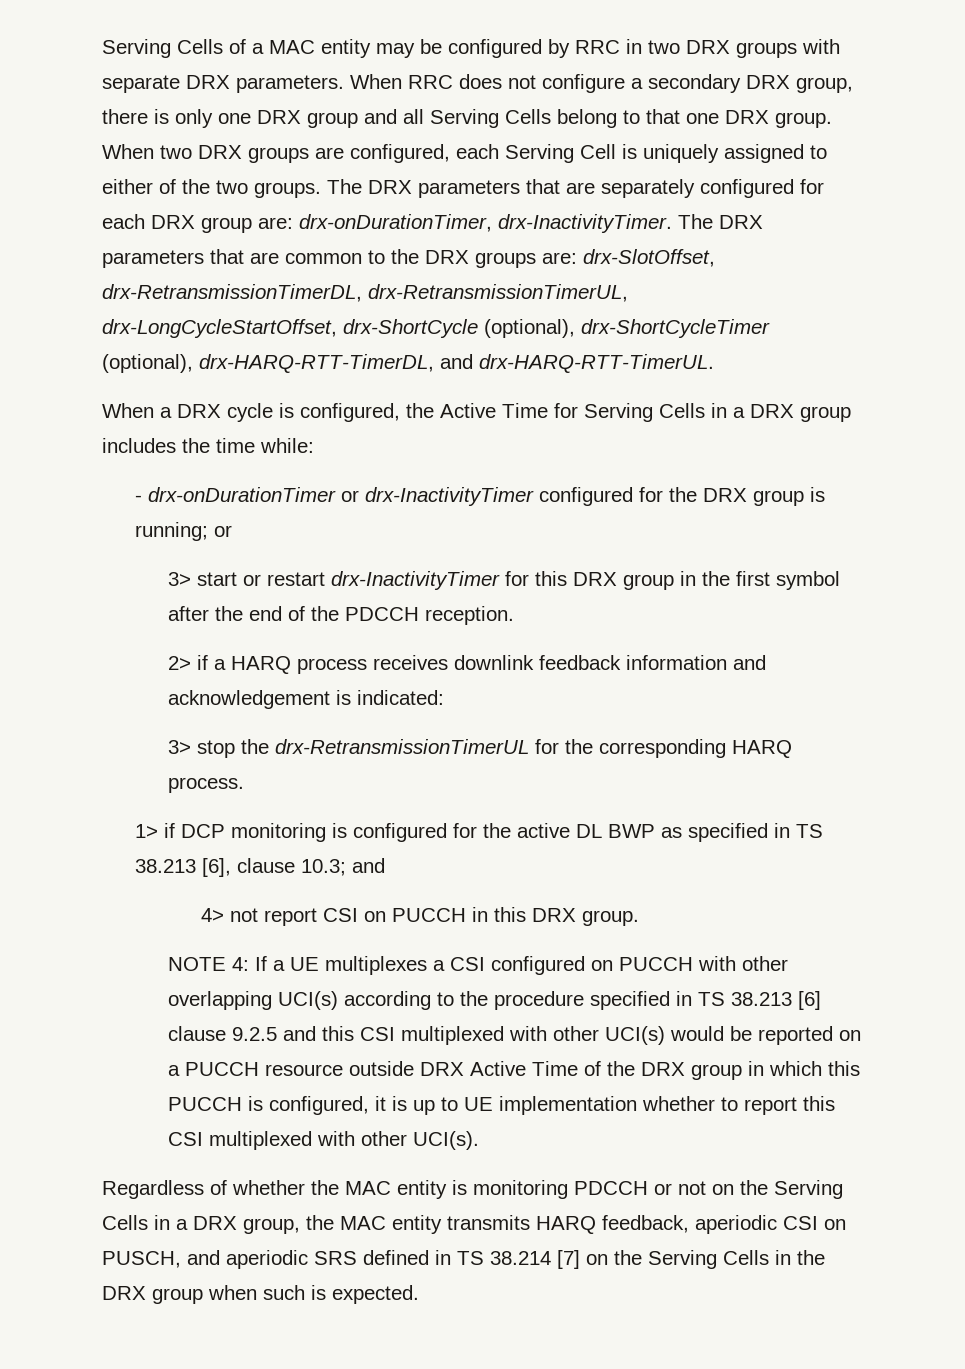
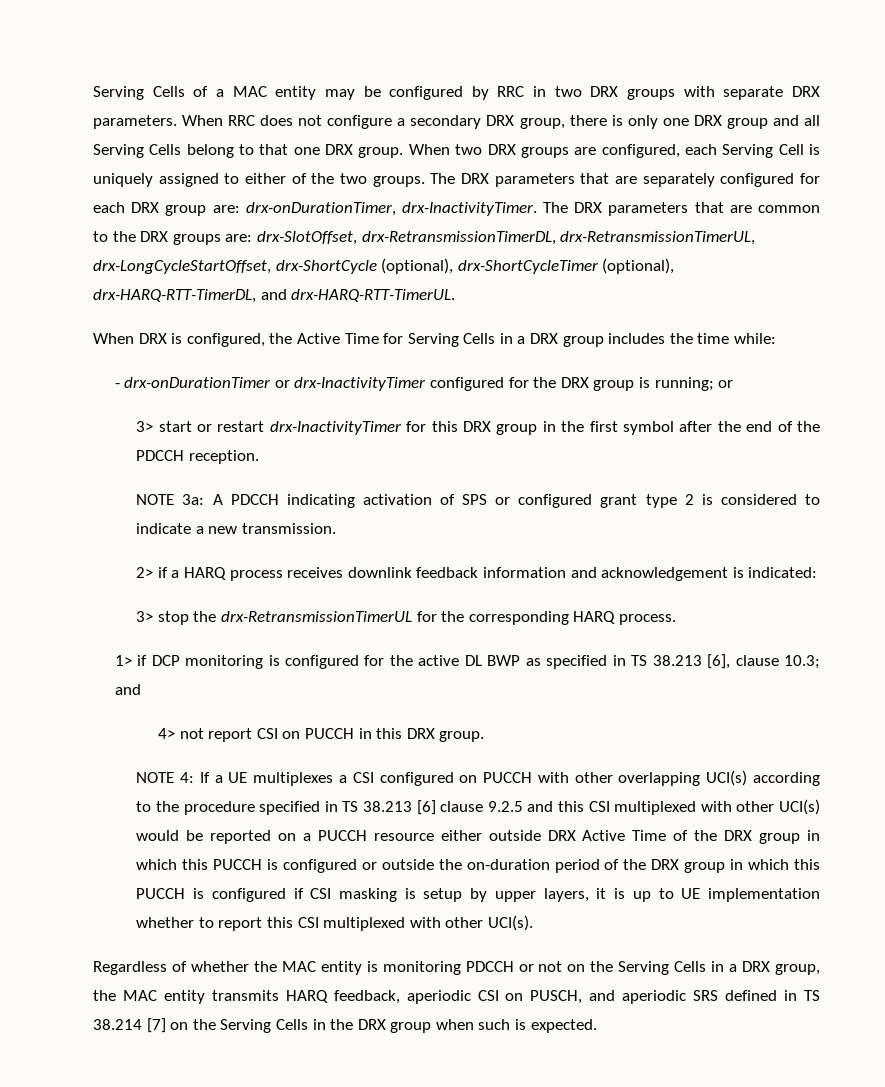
[160,403,273,422] a DRX cycle -> [138,333,167,344] DRX
(514, 615) none -> [136,494,820,508] [136,523,337,534] // NOTE 3a: A PDCCH indicating activation of SPS or configured grant type 2 is considered to indicate a new transmission.
(343, 1070) none -> [440,830,482,841] either
[268,1096,369,1115] configured, -> [282,859,821,873] [136,888,589,902] configured or outside the on-duration period of the DRX group in which this PUCCH is configured if CSI masking is setup by upper layers,

